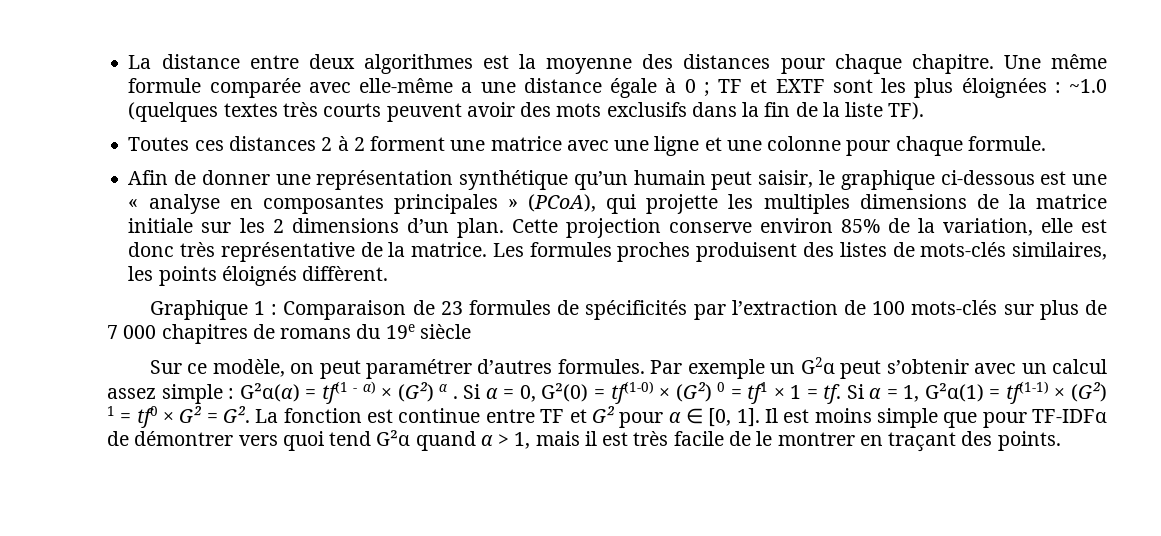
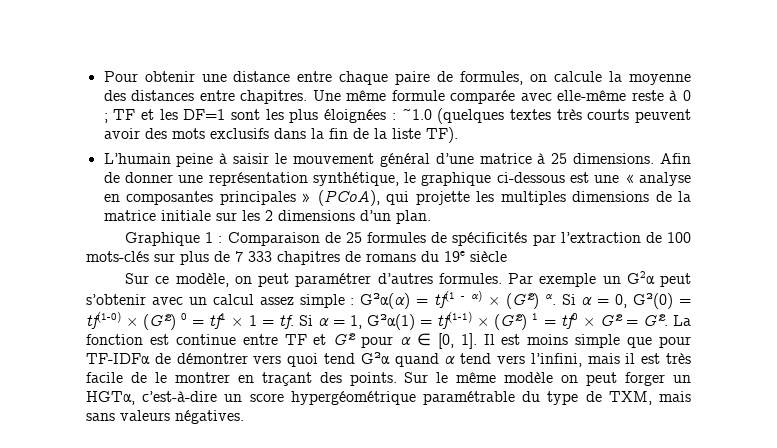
[128,54,510,74] La distance entre deux algorithmes est -> [103,71,603,85] Pour obtenir une distance entre chaque paire de formules, on calcule
[780,54,994,74] pour chaque chapitre. -> [199,90,308,104] entre chapitres.
[461,78,658,98] a une distance égale -> [631,90,664,101] reste
[775,79,825,93] EXTF -> [159,109,226,120] les DF=1
[128,136,1046,156] Toutes ces distances 2 à 2 forment une matrice avec une ligne et une colonne pour chaque formule. // -> [103,153,655,167] L’humain peine à saisir le mouvement général d’une matrice à 25 dimensions.
[459,170,814,190] synthétique qu’un humain peut saisir, -> [312,172,399,186] synthétique,
[511,218,1107,238] [128,242,1107,262] [128,266,389,286] Cette projection conserve environ 85% de la variation, elle est donc très représentative de la matrice. Les formules proches produisent des listes de mots-clés similaires, les points éloignés diffèrent. -> (431, 217) none
[440,301,463,315] 23 -> [345,232,362,243] 25
[123,325,157,339] 000 -> [248,251,272,262] 333
[439,384,448,392] [452,396,458,399] α . -> [544,294,556,305] α.
[498,432,531,449] > 1, -> [460,353,582,367] tend vers l’infini,
(1061, 441) none -> [404,372,691,386] [86,391,691,405] [86,410,244,424] Sur le même modèle on peut forger un HGTα, c’est-à-dire un score hypergéométrique paramétrable du type de TXM, mais sans valeurs négatives.

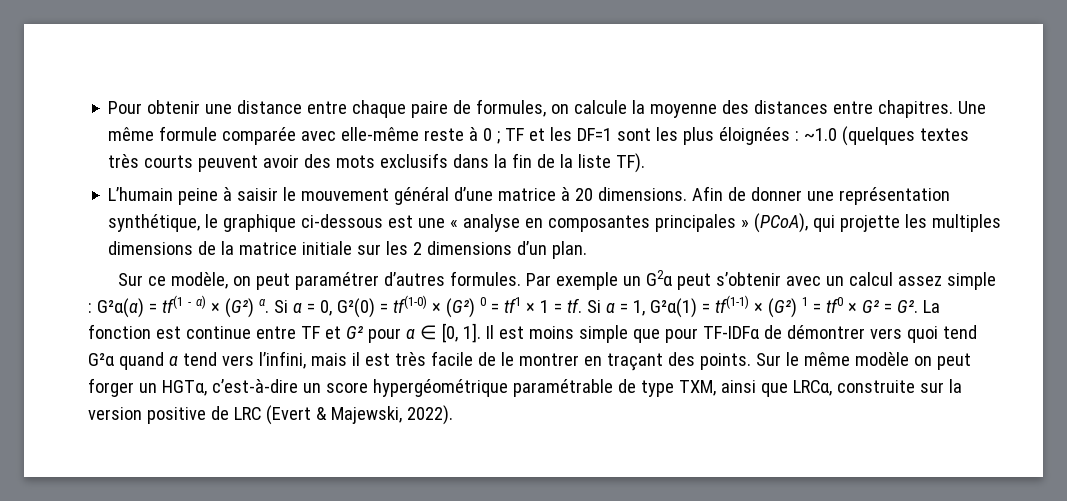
[551,153,568,164] 25 -> [575,188,594,201] 20
[125,232,691,246] [86,251,507,265] // Graphique 1 : Comparaison de 25 formules de spécificités par l’extraction de 100 mots-clés sur plus de 7 333 chapitres de romans du 19e siècle -> (588, 250) none
[522,391,691,405] [86,410,244,424] du type de TXM, mais sans valeurs négatives. -> [617,379,962,397] [88,405,453,425] de type TXM, ainsi que LRCα, construite sur la version positive de LRC (Evert & Majewski, 2022).

